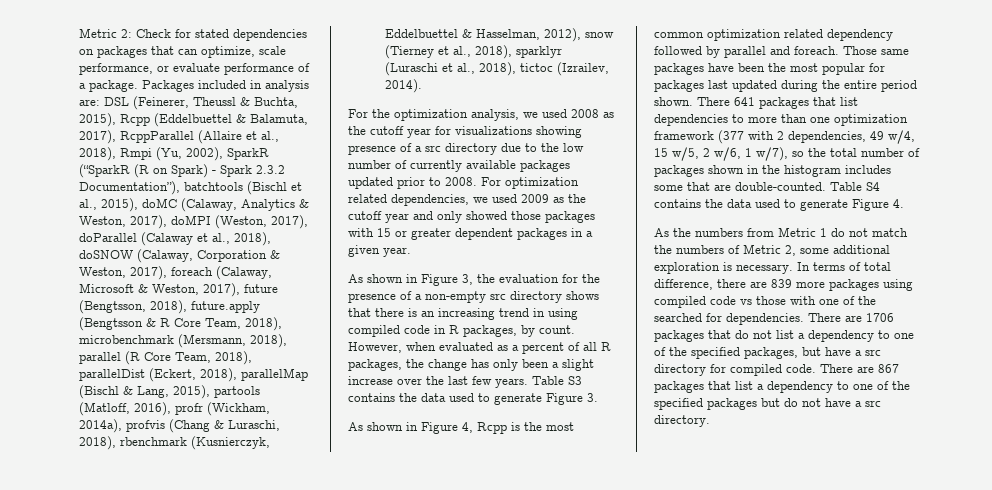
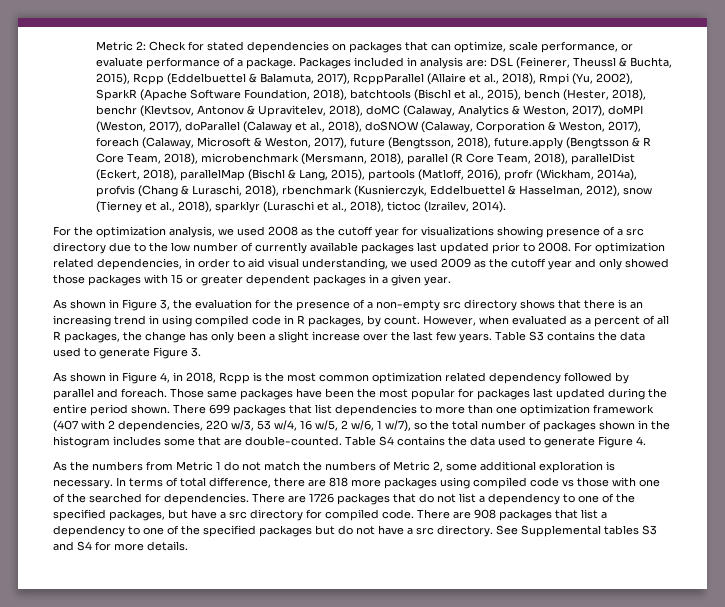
[78,164,285,178] [78,181,180,195] (“SparkR (R on Spark) - Spark 2.3.2 Documentation”), -> [139,89,347,101] (Apache Software Foundation, 2018),
(138, 205) none -> [523,89,646,101] [95,105,363,117] bench (Hester, 2018), benchr (Klevtsov, Antonov & Upravitelev, 2018),
(570, 166) none -> [417,242,437,252] last
(469, 200) none -> [185,258,388,270] in order to aid visual understanding,
(473, 427) none -> [173,372,216,383] in 2018,
[734,97,755,106] 641 -> [209,404,230,414] 699
[718,130,744,144] (377 -> [53,420,78,432] (407
[870,130,915,144] [654,148,668,157] 49 w/4, 15 -> [206,420,312,431] 220 w/3, 53 w/4, 16
[771,279,792,288] 839 -> [329,477,348,487] 818
[866,313,894,322] 1706 -> [309,493,334,503] 1726
[878,364,899,373] 867 -> [474,509,496,519] 908
(710, 421) none -> [496,525,657,537] [53,541,188,551] See Supplemental tables S3 and S4 for more details.

